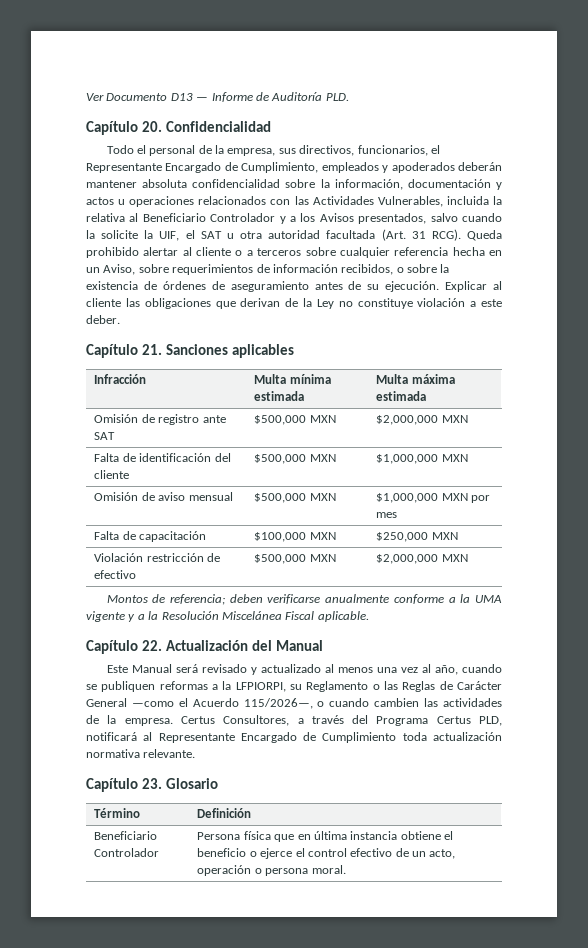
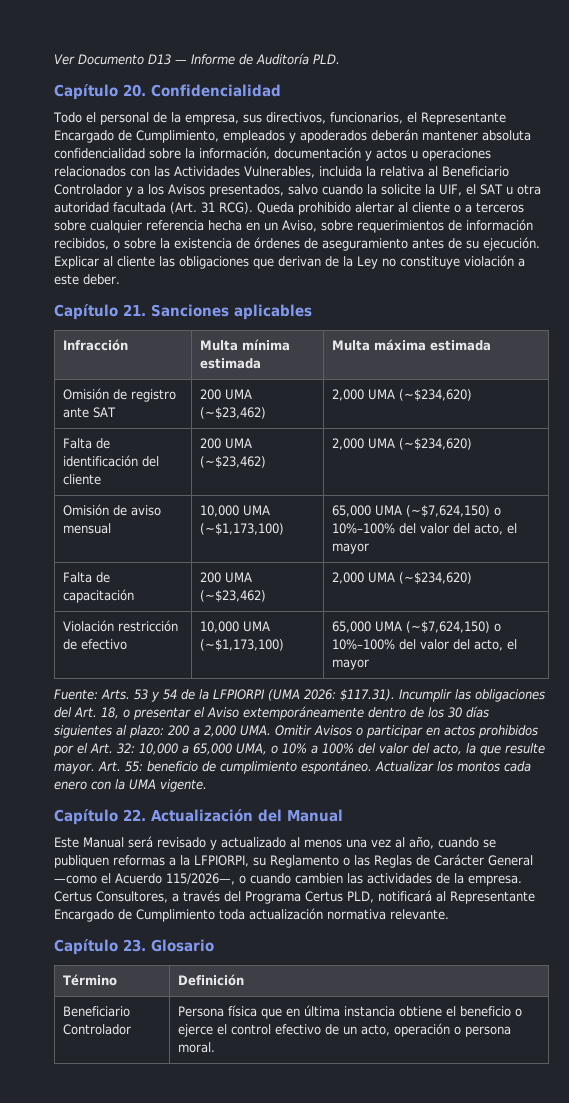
[254,415,336,425] [376,415,468,425] $500,000 MXN | $2,000,000 MXN -> [200,389,253,400] [200,407,267,419] [332,389,473,401] 200 UMA (~$23,462) | 2,000 UMA (~$234,620)
[254,454,336,464] [376,454,468,464] [94,492,233,501] [254,493,336,503] [376,493,491,503] [376,512,398,518] [94,531,207,542] [254,532,336,542] [376,532,458,542] [94,553,221,562] [94,570,137,579] [254,554,336,564] [376,554,468,564] [106,594,502,605] [86,611,369,622] $500,000 MXN | $1,000,000 MXN // Omisión de aviso mensual | $500,000 MXN | $1,000,000 MXN por mes // Falta de capacitación | $100,000 MXN | $250,000 MXN // Violación restricción de efectivo | $500,000 MXN | $2,000,000 MXN // Montos de referencia; deben verificarse anualmente conforme a la UMA vigente y a la Resolución Miscelánea Fiscal aplicable. -> [200,438,253,449] [200,456,267,468] [332,438,473,450] [63,504,162,516] [63,523,112,534] [200,505,271,517] [200,523,285,535] [332,505,502,517] [332,523,518,535] [332,543,370,554] [63,572,111,583] [63,589,135,603] [200,572,253,583] [200,590,267,602] [332,572,473,584] [63,620,179,632] [63,639,128,650] [200,621,271,633] [200,639,285,651] [332,621,502,633] [332,639,518,651] [332,659,370,670] [54,689,545,702] [54,706,489,720] [54,725,538,738] [53,743,545,756] [54,760,531,774] [54,779,207,792] 200 UMA (~$23,462) | 2,000 UMA (~$234,620) // Omisión de aviso mensual | 10,000 UMA (~$1,173,100) | 65,000 UMA (~$7,624,150) o 10%–100% del valor del acto, el mayor // Falta de capacitación | 200 UMA (~$23,462) | 2,000 UMA (~$234,620) // Violación restricción de efectivo | 10,000 UMA (~$1,173,100) | 65,000 UMA (~$7,624,150) o 10%–100% del valor del acto, el mayor // Fuente: Arts. 53 y 54 de la LFPIORPI (UMA 2026: $117.31). Incumplir las obligaciones del Art. 18, o presentar el Aviso extemporáneamente dentro de los 30 días siguientes al plazo: 200 a 2,000 UMA. Omitir Avisos o participar en actos prohibidos por el Art. 32: 10,000 a 65,000 UMA, o 10% a 100% del valor del acto, la que resulte mayor. Art. 55: beneficio de cumplimiento espontáneo. Actualizar los montos cada enero con la UMA vigente.

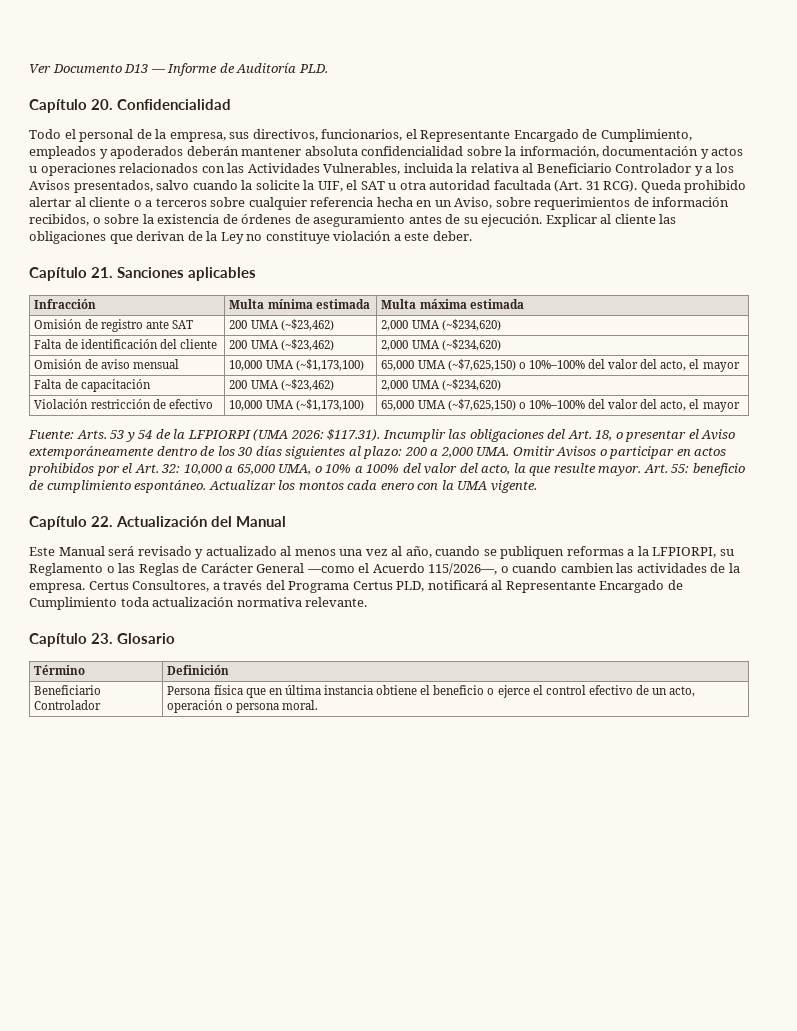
[406,505,491,517] (~$7,624,150) -> [447,359,516,371] (~$7,625,150)
[406,621,491,633] (~$7,624,150) -> [447,399,516,411] (~$7,625,150)

